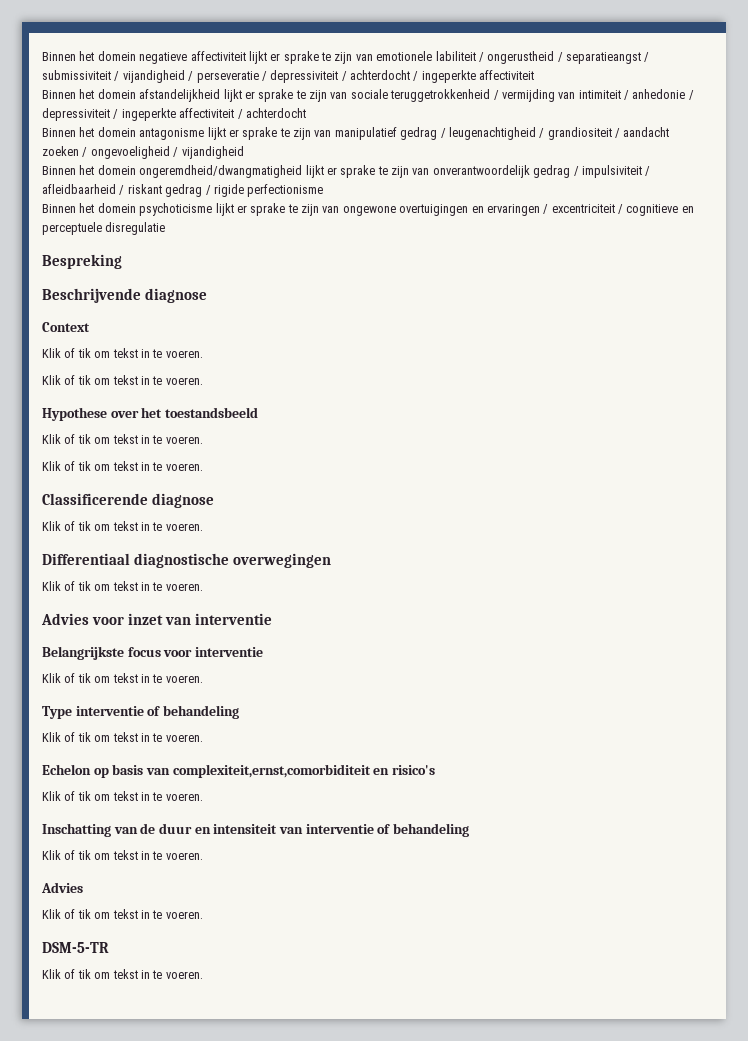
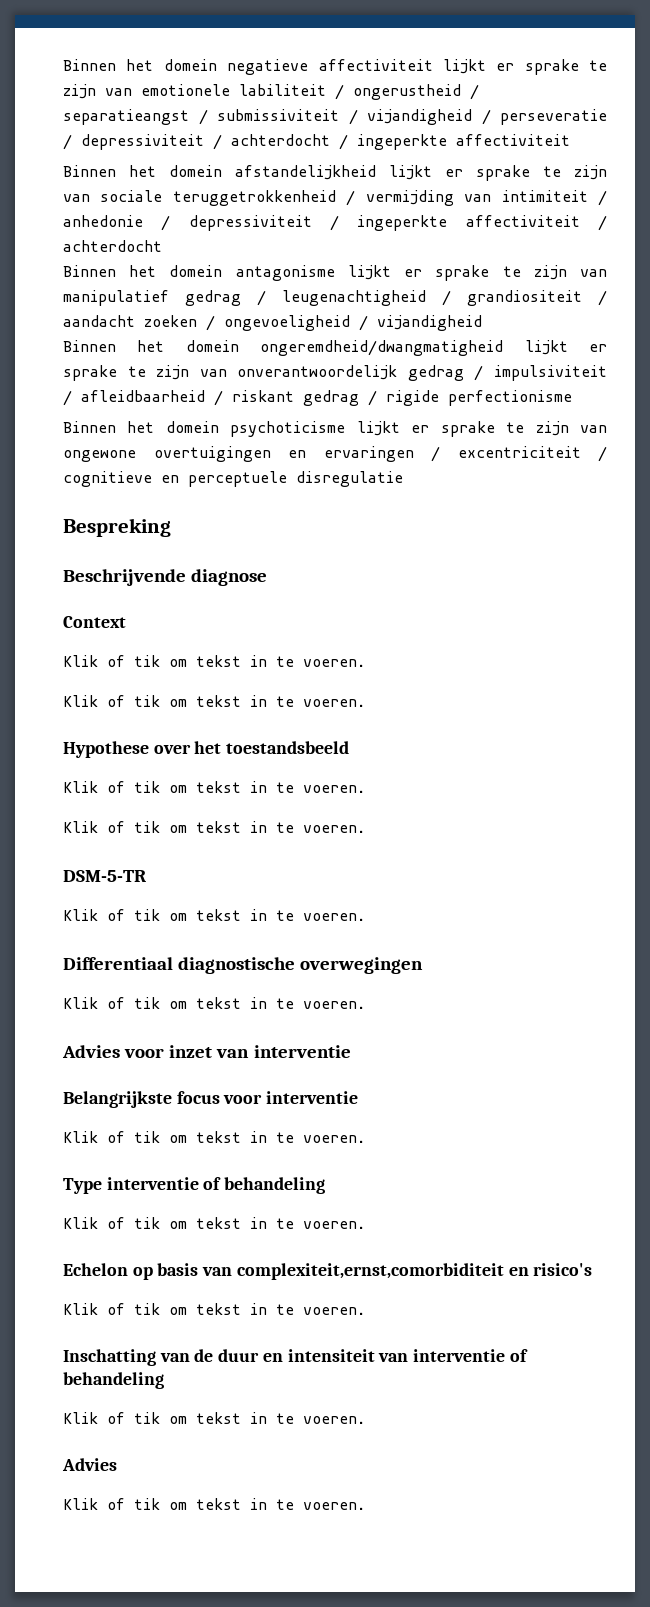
[42,493,214,508] Classificerende diagnose -> [63,870,146,882] DSM-5-TR
[42,942,109,953] [42,969,203,979] // DSM-5-TR // Klik of tik om tekst in te voeren. -> (365, 1506) none

